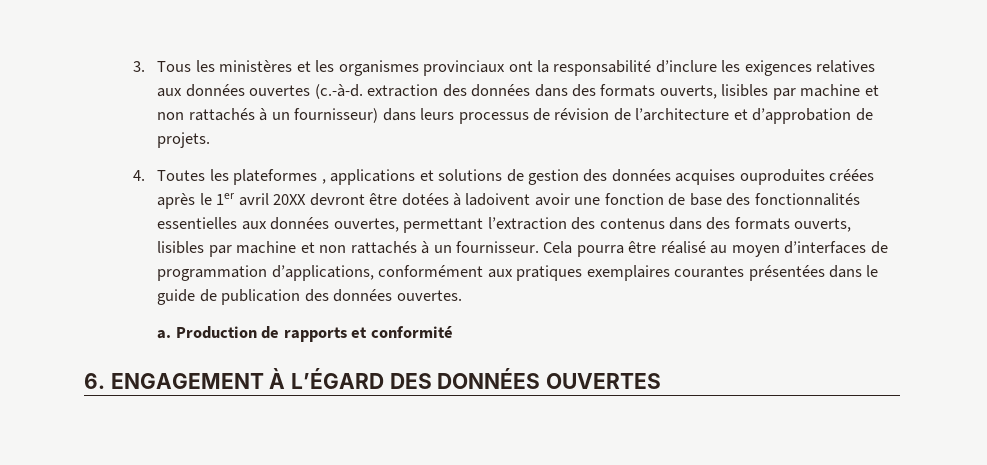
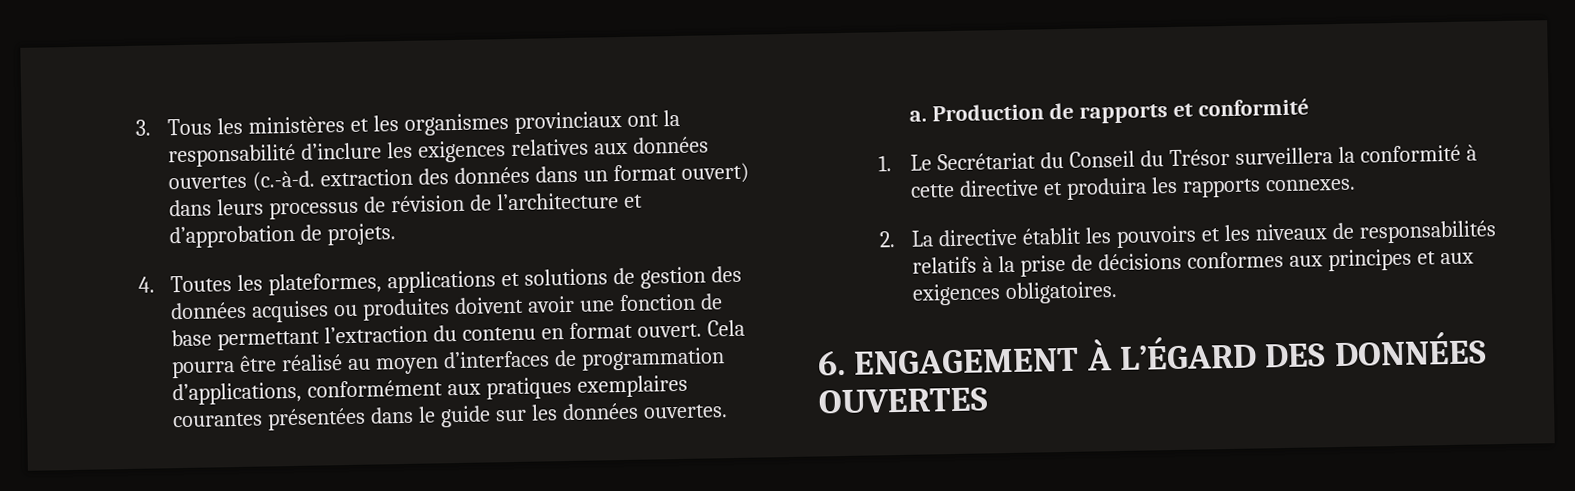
[572,84,879,100] [157,108,379,123] des formats ouverts, lisibles par machine et non rattachés à un fournisseur) -> [583,162,749,184] un format ouvert)
[233,169,326,185] plateformes , -> [268,272,383,296] plateformes,
[739,169,875,185] [157,193,531,209] ouproduites créées après le 1er avril 20XX devront être dotées à ladoivent -> [334,296,525,321] ou produites doivent
[726,193,860,206] [157,217,852,233] [157,241,540,257] des fonctionnalités essentielles aux données ouvertes, permettant l’extraction des contenus dans des formats ouverts, lisibles par machine et non rattachés à un fournisseur. -> [217,321,703,351] permettant l’extraction du contenu en format ouvert.
[199,289,329,305] de publication des -> [495,404,559,422] sur les
(453, 332) none -> [878,144,1477,172] [910,176,1357,200] [879,220,1497,249] [912,248,1474,277] [912,281,1119,306] // 1. Le Secrétariat du Conseil du Trésor surveillera la conformité à cette directive et produira les rapports connexes. // 2. La directive établit les pouvoirs et les niveaux de responsabilités relatifs à la prise de décisions conformes aux principes et aux exigences obligatoires.

